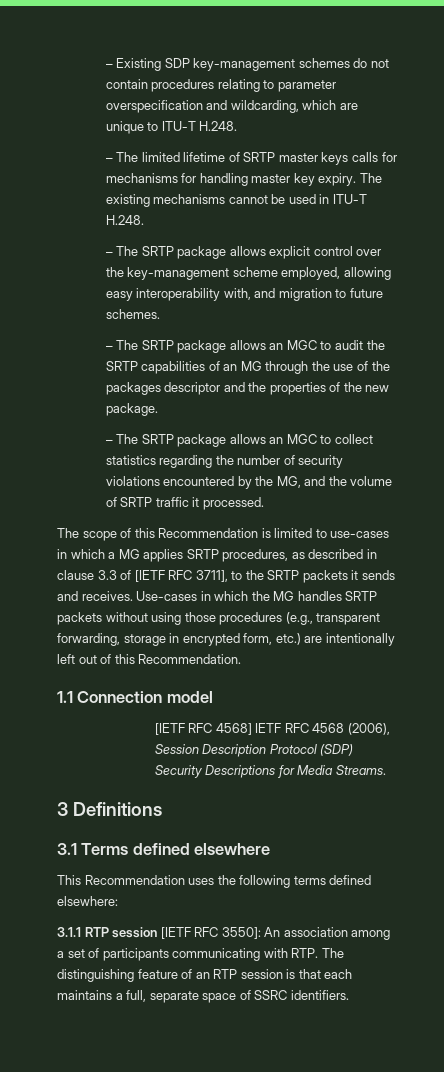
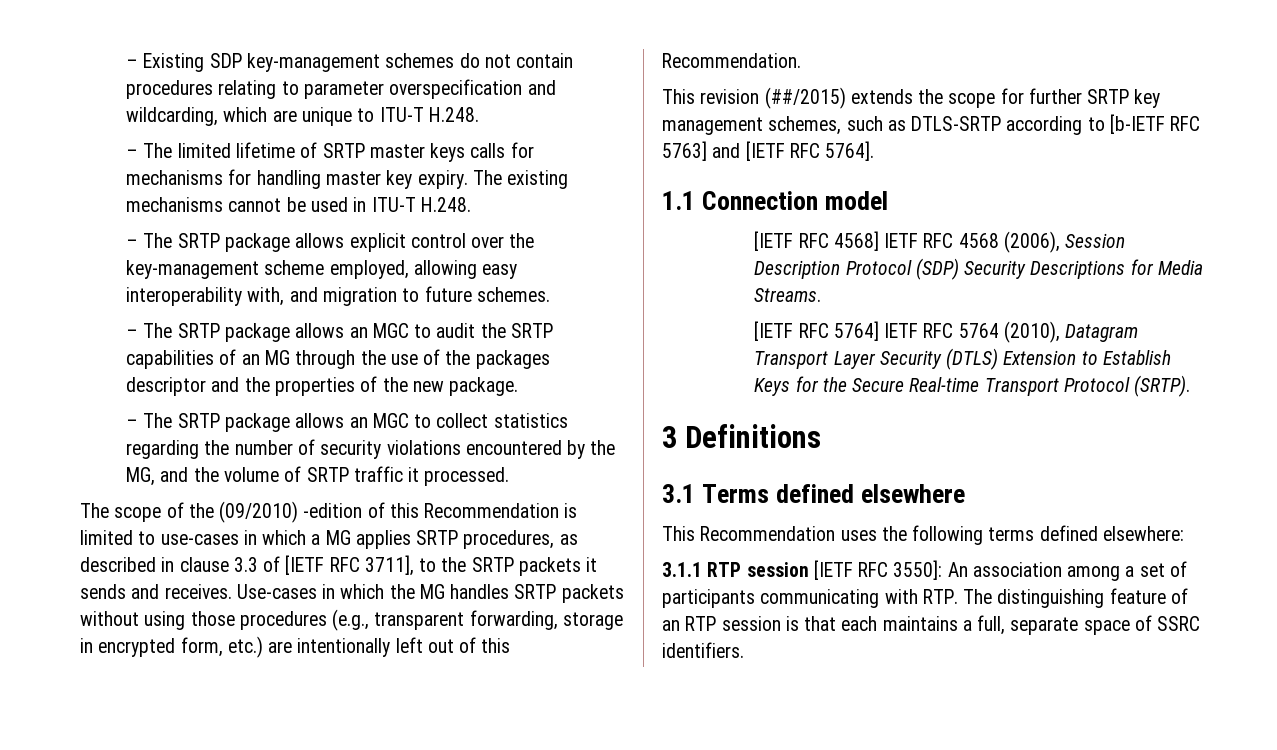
(132, 533) none -> [188,501,385,523] the (09/2010) -edition of
(242, 659) none -> [662,87,1161,109] [662,114,1201,135] [662,141,875,161] // This revision (##/2015) extends the scope for further SRTP key management schemes, such as DTLS-SRTP according to [b-IETF RFC 5763] and [IETF RFC 5764].
(386, 770) none -> [754,321,1139,343] [754,348,1171,370] [754,375,1191,397] // [IETF RFC 5764] IETF RFC 5764 (2010), Datagram Transport Layer Security (DTLS) Extension to Establish Keys for the Secure Real-time Transport Protocol (SRTP).

